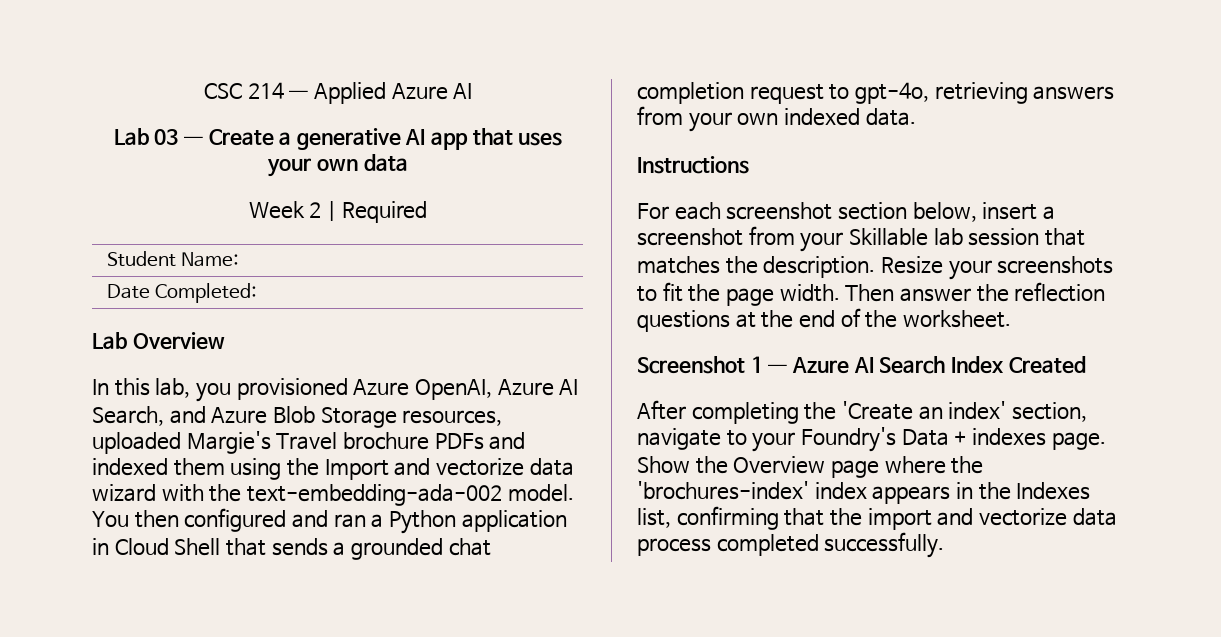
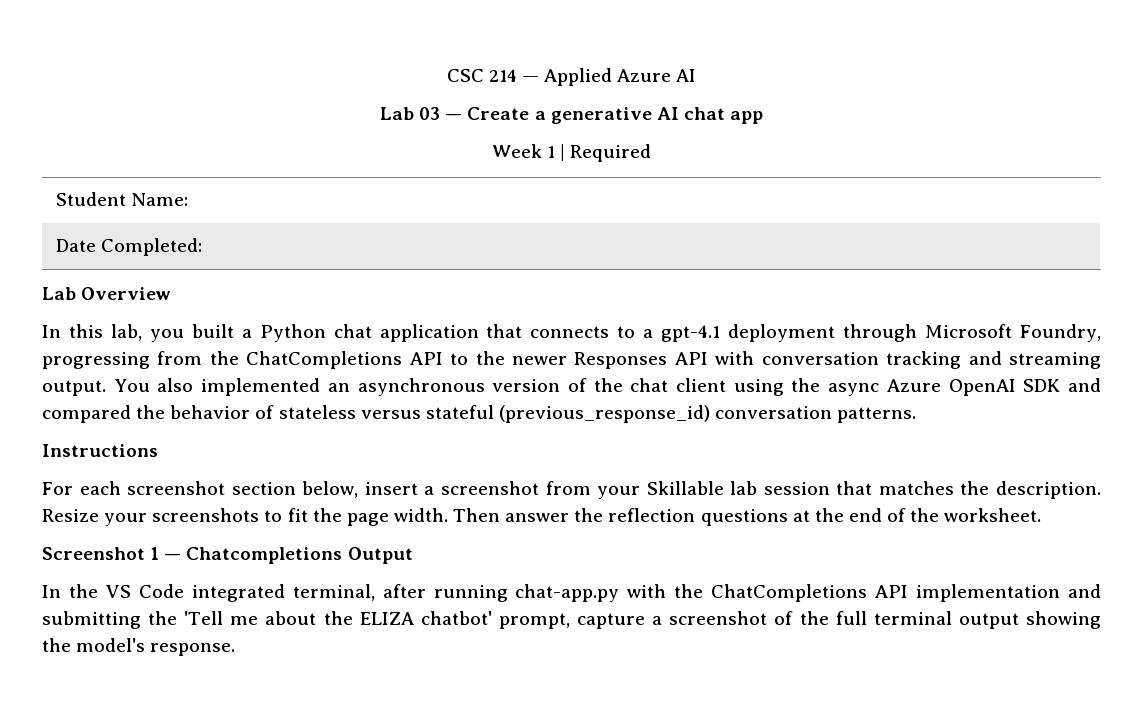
(426, 137) none -> [683,107,725,120] chat
[472,128,563,146] [267,154,408,177] that uses your own data -> (764, 117) none
[309,202,322,218] 2 -> [546,146,555,158] 1
[236,378,579,400] [92,406,503,428] [92,431,526,454] [92,458,574,480] [92,484,574,506] [92,508,567,534] [92,538,491,560] [637,82,1115,104] [637,106,916,132] provisioned Azure OpenAI, Azure AI Search, and Azure Blob Storage resources, uploaded Margie's Travel brochure PDFs and indexed them using the Import and vectorize data wizard with the text-embedding-ada-002 model. You then configured and ran a Python application in Cloud Shell that sends a grounded chat completion request to gpt-4o, retrieving answers from your own indexed data. -> [191,324,1102,342] [42,351,1102,369] [42,378,1102,396] [42,405,917,423] built a Python chat application that connects to a gpt-4.1 deployment through Microsoft Foundry, progressing from the ChatCompletions API to the newer Responses API with conversation tracking and streaming output. You also implemented an asynchronous version of the chat client using the async Azure OpenAI SDK and compared the behavior of stateless versus stateful (previous_response_id) conversation patterns.
[791,356,1086,374] [637,400,1087,424] [637,427,1106,452] [637,456,984,478] [637,481,1091,504] [637,506,1117,530] [637,532,945,558] Azure AI Search Index Created // After completing the 'Create an index' section, navigate to your Foundry's Data + indexes page. Show the Overview page where the 'brochures-index' index appears in the Indexes list, confirming that the import and vectorize data process completed successfully. -> [186,547,413,564] [42,584,1102,602] [42,611,1102,629] [42,638,236,656] Chatcompletions Output // In the VS Code integrated terminal, after running chat-app.py with the ChatCompletions API implementation and submitting the 'Tell me about the ELIZA chatbot' prompt, capture a screenshot of the full terminal output showing the model's response.

